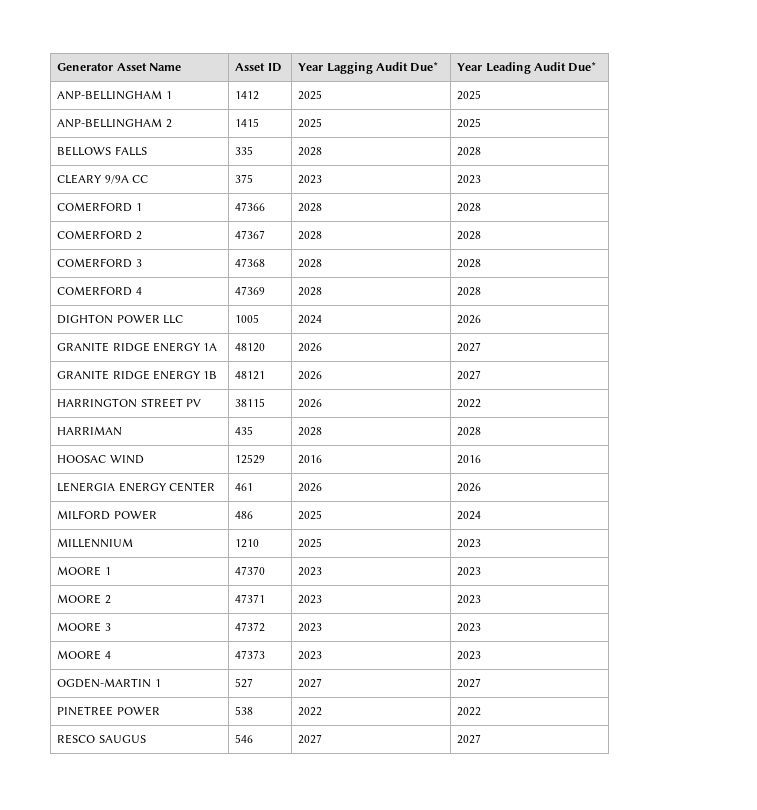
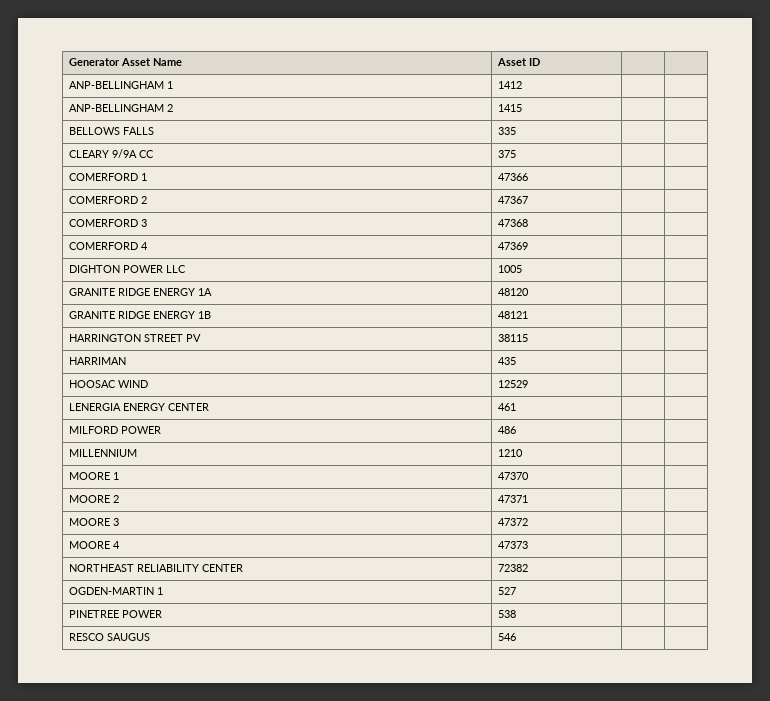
[298,62,439,74] [457,62,597,74] Year Lagging Audit Due* | Year Leading Audit Due* -> (540, 62) |
[298,90,323,100] [457,90,482,100] 2025 | 2025 -> (522, 85) |
[298,118,323,128] [457,118,482,128] 2025 | 2025 -> (522, 108) |
[298,147,323,156] [457,147,482,156] 2028 | 2028 -> (516, 131) |
[298,175,323,184] [457,175,482,184] 2023 | 2023 -> (516, 154) |
[298,203,323,212] [457,203,482,212] 2028 | 2028 -> (528, 177) |
[298,231,323,240] [457,231,482,240] 2028 | 2028 -> (528, 200) |
[298,259,323,268] [457,259,482,268] 2028 | 2028 -> (528, 223) |
[298,287,323,296] [457,287,482,296] 2028 | 2028 -> (528, 246) |
[298,315,323,324] [457,315,482,324] 2024 | 2026 -> (522, 269) |
[298,343,323,352] [457,342,482,352] 2026 | 2027 -> (529, 292) |
[298,371,323,380] [457,370,482,380] 2026 | 2027 -> (528, 315) |
[298,399,323,408] [457,399,482,408] 2026 | 2022 -> (528, 338) |
[298,427,323,436] [457,427,482,436] 2028 | 2028 -> (516, 361) |
[298,455,323,464] [457,455,482,464] 2016 | 2016 -> (528, 384) |
[298,483,323,492] [457,483,482,492] 2026 | 2026 -> (516, 407) |
[298,510,323,520] [457,511,482,520] 2025 | 2024 -> (516, 430) |
[298,538,323,548] [457,539,482,548] 2025 | 2023 -> (523, 453) |
[298,567,323,576] [457,567,482,576] 2023 | 2023 -> (529, 476) |
[298,595,323,604] [457,595,482,604] 2023 | 2023 -> (528, 499) |
[298,623,323,632] [457,623,482,632] 2023 | 2023 -> (528, 522) |
[298,651,323,660] [457,651,482,660] 2023 | 2023 -> [68,564,243,572] [497,564,528,572] | // NORTHEAST RELIABILITY CENTER | 72382 | |
[298,678,323,688] [457,678,482,688] 2027 | 2027 -> (516, 591) |
[298,707,323,716] [457,707,482,716] 2022 | 2022 -> (516, 614) |
[298,734,323,744] [457,734,482,744] 2027 | 2027 -> (516, 637) |

